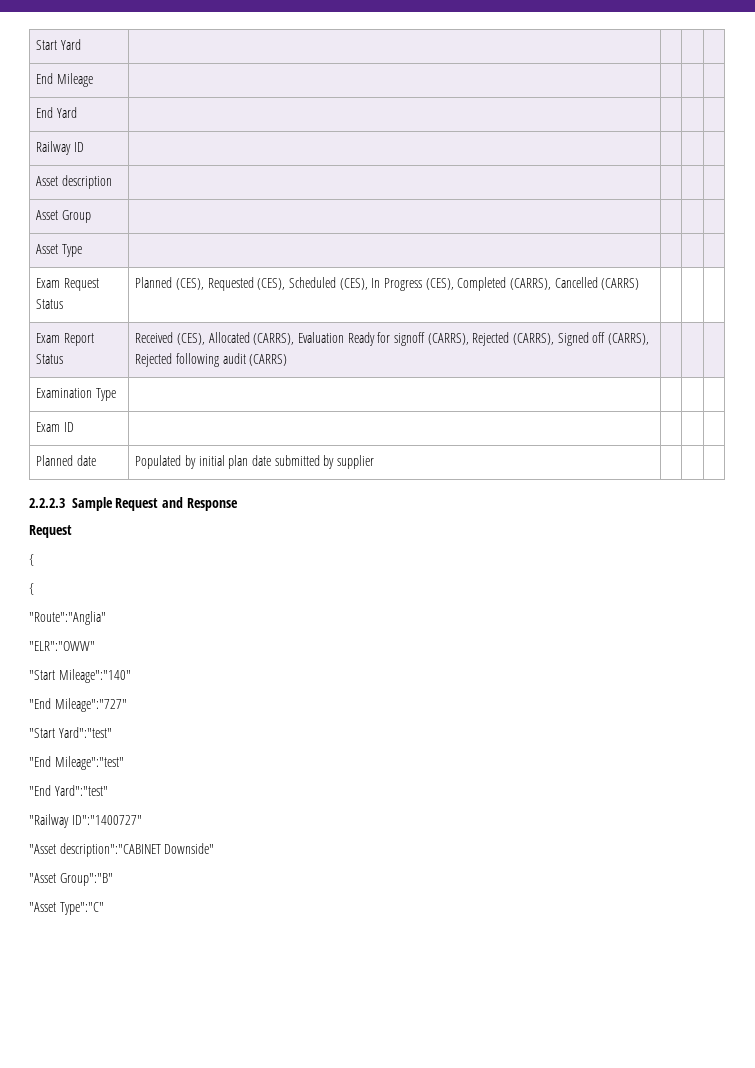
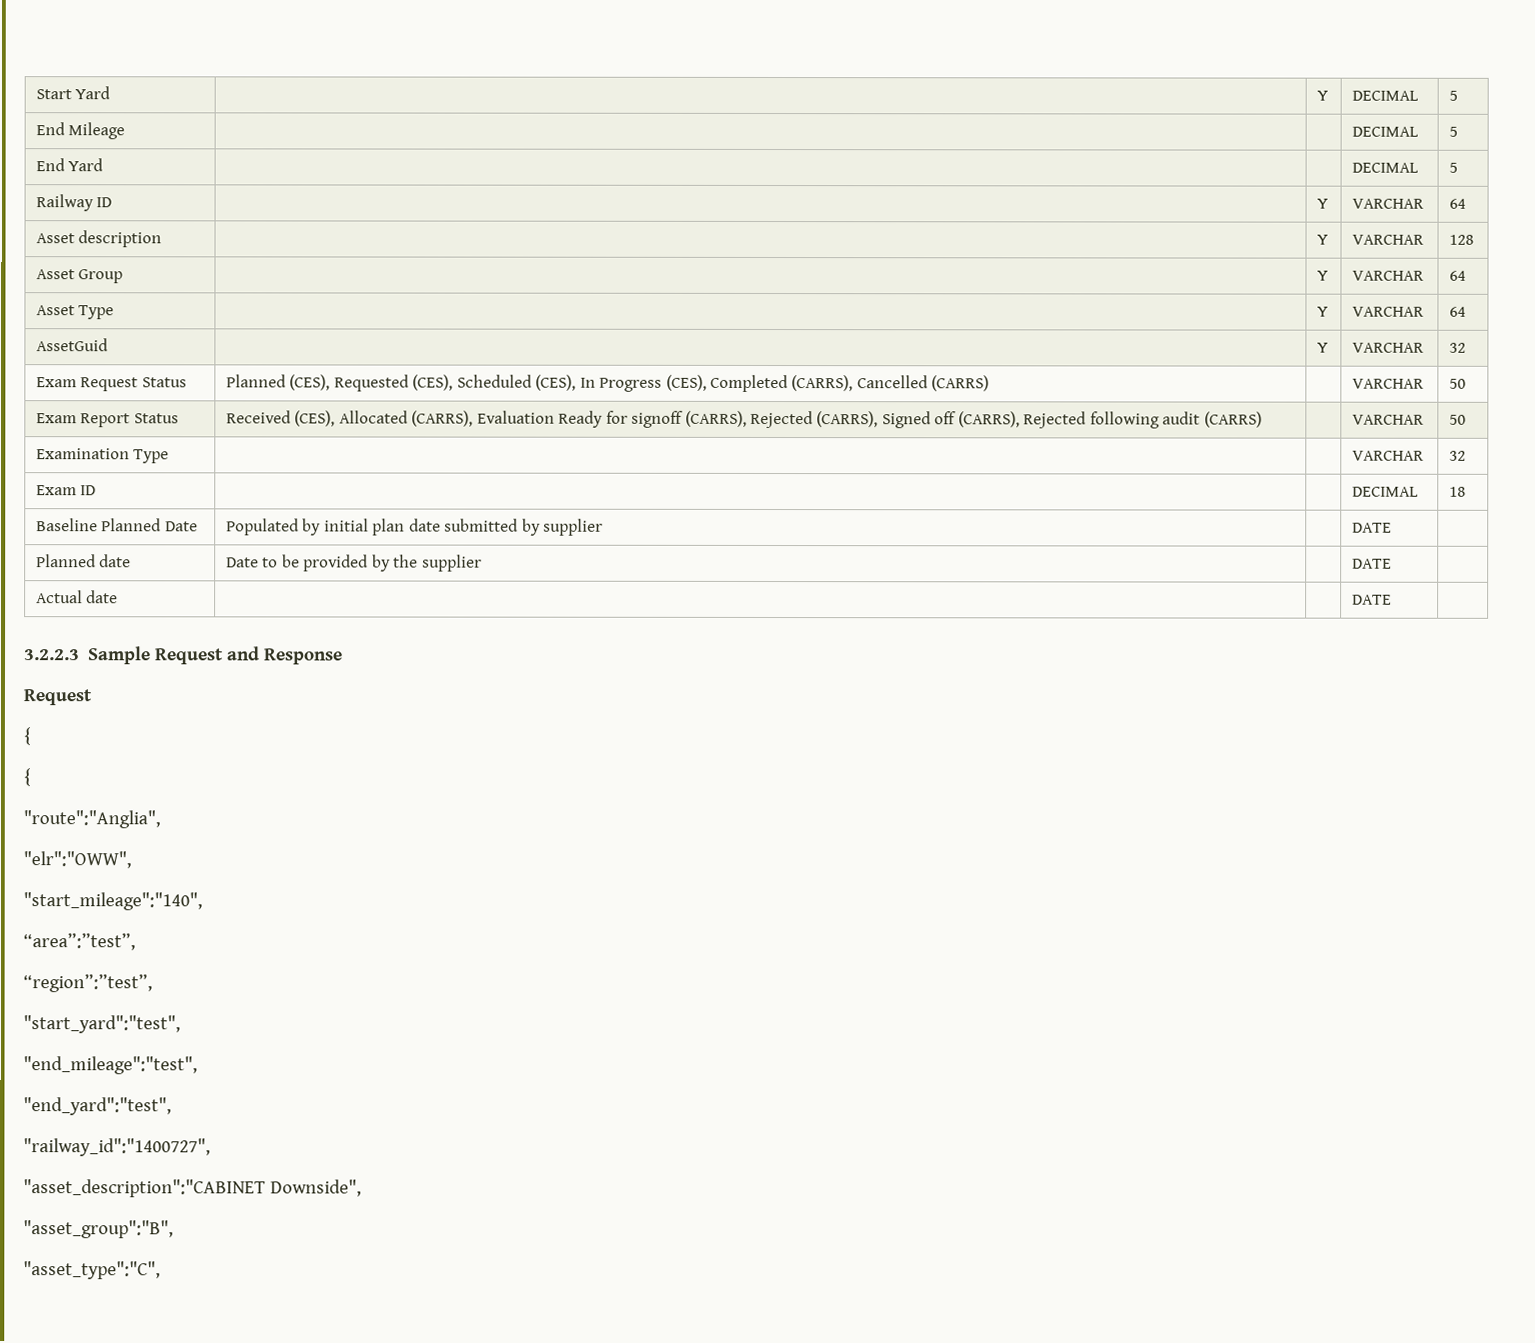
(82, 44) | | -> [1316,90,1328,101] [1351,90,1419,101] [1448,90,1458,101] Y | DECIMAL | 5
(94, 80) | -> [1351,126,1419,137] [1448,126,1458,137] DECIMAL | 5
(78, 112) | -> [1351,162,1419,173] [1448,162,1458,173] DECIMAL | 5
(85, 147) | | -> [1316,198,1328,209] [1351,198,1424,209] [1448,198,1466,209] Y | VARCHAR | 64
(113, 182) | | -> [1316,234,1328,245] [1351,234,1424,245] [1448,234,1474,245] Y | VARCHAR | 128
(92, 216) | | -> [1316,270,1328,281] [1351,270,1424,281] [1448,270,1466,281] Y | VARCHAR | 64
(83, 250) | | -> [1316,306,1328,317] [1351,306,1424,317] [1448,306,1466,317] [35,338,108,352] [1316,342,1328,353] [1351,342,1424,353] [1448,342,1466,353] Y | VARCHAR | 64 // AssetGuid | | Y | VARCHAR | 32
(640, 284) | -> [1351,378,1424,389] [1448,378,1466,389] VARCHAR | 50
(288, 360) | -> [1351,414,1424,425] [1448,414,1466,425] VARCHAR | 50
(117, 394) | -> [1351,450,1424,461] [1448,450,1466,461] VARCHAR | 32
[36,455,97,466] | // Planned date -> [1351,486,1419,497] [1448,486,1466,497] [35,518,198,532] DECIMAL | 18 // Baseline Planned Date
[29,498,65,508] | // 2.2.2.3 -> [1351,522,1392,533] [35,554,132,568] [225,554,482,572] [1351,558,1392,569] [35,590,119,604] [1351,594,1392,605] [24,649,80,661] DATE | // Planned date | Date to be provided by the supplier | | DATE | // Actual date | | | DATE | // 3.2.2.3
[29,611,106,625] [29,641,95,651] [29,669,131,683] [29,698,127,712] [29,727,112,738] [29,756,124,770] [29,785,108,796] [29,814,142,828] [29,843,215,857] [29,873,113,886] [29,902,104,915] "Route":"Anglia" // "ELR":"OWW" // "Start Mileage":"140" // "End Mileage":"727" // "Start Yard":"test" // "End Mileage":"test" // "End Yard":"test" // "Railway ID":"1400727" // "Asset description":"CABINET Downside" // "Asset Group":"B" // "Asset Type":"C" -> [23,810,161,829] [23,851,132,869] [23,892,203,911] [23,933,136,951] [23,974,153,993] [23,1015,181,1034] [23,1056,198,1075] [23,1097,172,1116] [23,1138,211,1157] [23,1179,362,1198] [23,1220,174,1239] [23,1261,161,1280] "route":"Anglia", // "elr":"OWW", // "start_mileage":"140", // “area”:”test”, // “region”:”test”, // "start_yard":"test", // "end_mileage":"test", // "end_yard":"test", // "railway_id":"1400727", // "asset_description":"CABINET Downside", // "asset_group":"B", // "asset_type":"C",

